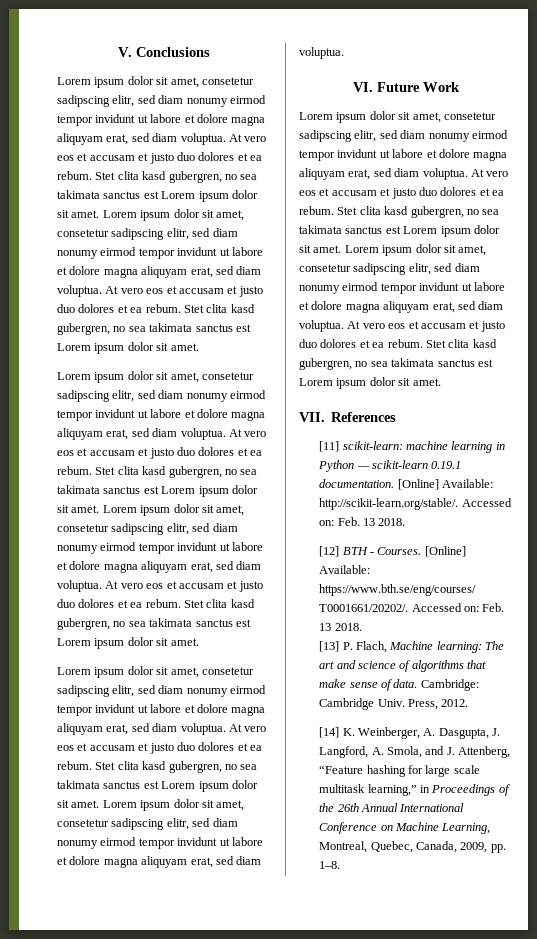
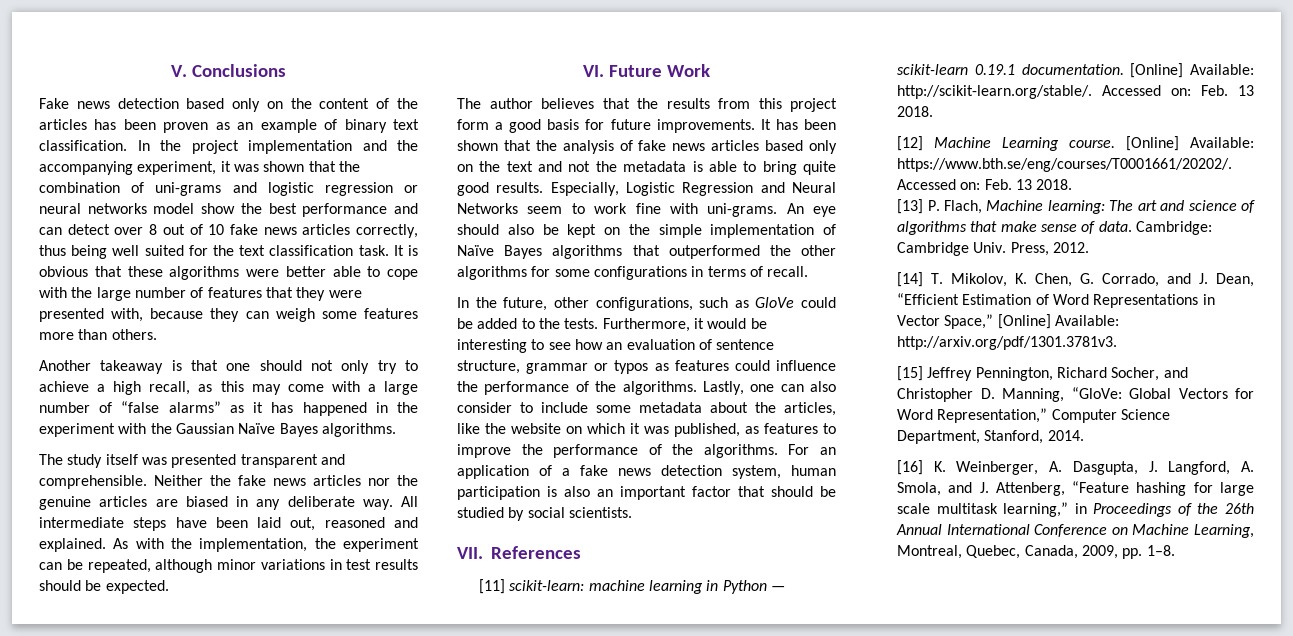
[57,76,254,88] [57,95,266,107] [57,114,266,126] [57,133,267,145] [57,152,262,164] [57,171,258,183] [57,190,258,202] [57,209,245,221] [57,228,238,240] [57,247,263,259] [57,266,262,278] [57,285,263,297] [57,304,255,313] [57,323,251,335] [57,342,199,354] [57,371,254,383] [57,390,266,402] [57,409,266,421] [57,428,267,440] [57,447,262,459] [57,466,258,478] [57,485,258,497] [57,504,245,516] [57,523,238,535] [57,542,263,554] [57,561,262,573] [57,580,263,592] [57,599,255,608] [57,618,251,630] [57,637,199,649] [57,666,254,678] [57,685,266,697] [57,704,266,716] [57,723,267,735] [57,742,262,754] [57,761,258,773] [57,780,258,792] [57,799,245,811] [57,818,238,830] [57,837,263,849] [57,856,262,868] [299,47,344,59] [352,82,460,92] [299,111,496,123] [299,130,508,142] [299,149,508,161] [299,168,509,180] [299,187,504,199] [299,206,500,218] [299,225,500,237] [299,244,487,256] [299,263,480,275] [299,282,505,294] [299,301,504,313] [299,320,505,332] [299,339,497,348] [299,358,493,370] [299,377,441,389] Lorem ipsum dolor sit amet, consetetur sadipscing elitr, sed diam nonumy eirmod tempor invidunt ut labore et dolore magna aliquyam erat, sed diam voluptua. At vero eos et accusam et justo duo dolores et ea rebum. Stet clita kasd gubergren, no sea takimata sanctus est Lorem ipsum dolor sit amet. Lorem ipsum dolor sit amet, consetetur sadipscing elitr, sed diam nonumy eirmod tempor invidunt ut labore et dolore magna aliquyam erat, sed diam voluptua. At vero eos et accusam et justo duo dolores et ea rebum. Stet clita kasd gubergren, no sea takimata sanctus est Lorem ipsum dolor sit amet. // Lorem ipsum dolor sit amet, consetetur sadipscing elitr, sed diam nonumy eirmod tempor invidunt ut labore et dolore magna aliquyam erat, sed diam voluptua. At vero eos et accusam et justo duo dolores et ea rebum. Stet clita kasd gubergren, no sea takimata sanctus est Lorem ipsum dolor sit amet. Lorem ipsum dolor sit amet, consetetur sadipscing elitr, sed diam nonumy eirmod tempor invidunt ut labore et dolore magna aliquyam erat, sed diam voluptua. At vero eos et accusam et justo duo dolores et ea rebum. Stet clita kasd gubergren, no sea takimata sanctus est Lorem ipsum dolor sit amet. // Lorem ipsum dolor sit amet, consetetur sadipscing elitr, sed diam nonumy eirmod tempor invidunt ut labore et dolore magna aliquyam erat, sed diam voluptua. At vero eos et accusam et justo duo dolores et ea rebum. Stet clita kasd gubergren, no sea takimata sanctus est Lorem ipsum dolor sit amet. Lorem ipsum dolor sit amet, consetetur sadipscing elitr, sed diam nonumy eirmod tempor invidunt ut labore et dolore magna aliquyam erat, sed diam voluptua. // VI. Future Work // Lorem ipsum dolor sit amet, consetetur sadipscing elitr, sed diam nonumy eirmod tempor invidunt ut labore et dolore magna aliquyam erat, sed diam voluptua. At vero eos et accusam et justo duo dolores et ea rebum. Stet clita kasd gubergren, no sea takimata sanctus est Lorem ipsum dolor sit amet. Lorem ipsum dolor sit amet, consetetur sadipscing elitr, sed diam nonumy eirmod tempor invidunt ut labore et dolore magna aliquyam erat, sed diam voluptua. At vero eos et accusam et justo duo dolores et ea rebum. Stet clita kasd gubergren, no sea takimata sanctus est Lorem ipsum dolor sit amet. -> [39,98,418,112] [39,119,420,133] [39,140,418,154] [39,161,360,175] [39,182,419,196] [39,203,419,217] [39,224,418,238] [39,245,418,259] [39,266,418,280] [39,287,362,301] [39,308,418,322] [39,329,157,340] [39,360,418,374] [39,381,418,395] [39,401,419,416] [39,423,396,437] [39,454,345,468] [39,475,418,489] [39,496,418,510] [39,517,418,531] [39,538,419,552] [39,559,418,573] [39,580,169,594] [583,64,710,77] [457,98,837,112] [457,119,836,133] [457,140,837,154] [457,161,836,175] [457,182,836,196] [457,203,836,217] [457,224,836,238] [457,245,837,259] [457,266,809,280] [457,297,836,311] [457,318,767,332] [457,339,775,353] [457,360,836,374] [457,381,836,395] [457,402,836,416] [457,423,836,437] [457,444,836,458] [457,465,836,479] [457,486,836,500] [457,507,632,521] Fake news detection based only on the content of the articles has been proven as an example of binary text classification. In the project implementation and the accompanying experiment, it was shown that the combination of uni-grams and logistic regression or neural networks model show the best performance and can detect over 8 out of 10 fake news articles correctly, thus being well suited for the text classification task. It is obvious that these algorithms were better able to cope with the large number of features that they were presented with, because they can weigh some features more than others. // Another takeaway is that one should not only try to achieve a high recall, as this may come with a large number of “false alarms” as it has happened in the experiment with the Gaussian Naïve Bayes algorithms. // The study itself was presented transparent and comprehensible. Neither the fake news articles nor the genuine articles are biased in any deliberate way. All intermediate steps have been laid out, reasoned and explained. As with the implementation, the experiment can be repeated, although minor variations in test results should be expected. // VI. Future Work // The author believes that the results from this project form a good basis for future improvements. It has been shown that the analysis of fake news articles based only on the text and not the metadata is able to bring quite good results. Especially, Logistic Regression and Neural Networks seem to work fine with uni-grams. An eye should also be kept on the simple implementation of Naïve Bayes algorithms that outperformed the other algorithms for some configurations in terms of recall. // In the future, other configurations, such as GloVe could be added to the tests. Furthermore, it would be interesting to see how an evaluation of sentence structure, grammar or typos as features could influence the performance of the algorithms. Lastly, one can also consider to include some metadata about the articles, like the website on which it was published, as features to improve the performance of the algorithms. For an application of a fake news detection system, human participation is also an important factor that should be studied by social scientists.
[342,547,422,555] BTH - Courses. -> [934,137,1116,151] Machine Learning course.
(340, 732) none -> [931,273,1254,287] [897,293,1215,308] [897,314,1120,329] [897,336,1118,350] [897,366,1188,381] [897,387,1254,402] [897,408,1171,423] [897,430,1084,444] [897,460,924,475] T. Mikolov, K. Chen, G. Corrado, and J. Dean, “Efficient Estimation of Word Representations in Vector Space,” [Online] Available: http://arxiv.org/pdf/1301.3781v3. // [15] Jeffrey Pennington, Richard Socher, and Christopher D. Manning, “GloVe: Global Vectors for Word Representation,” Computer Science Department, Stanford, 2014. // [16]

